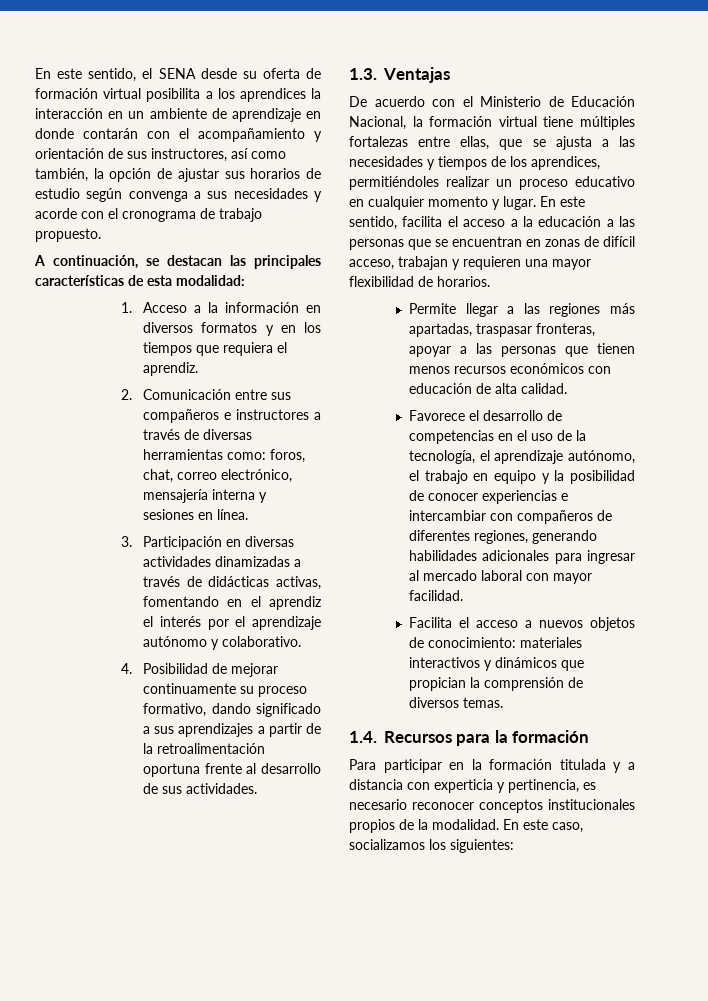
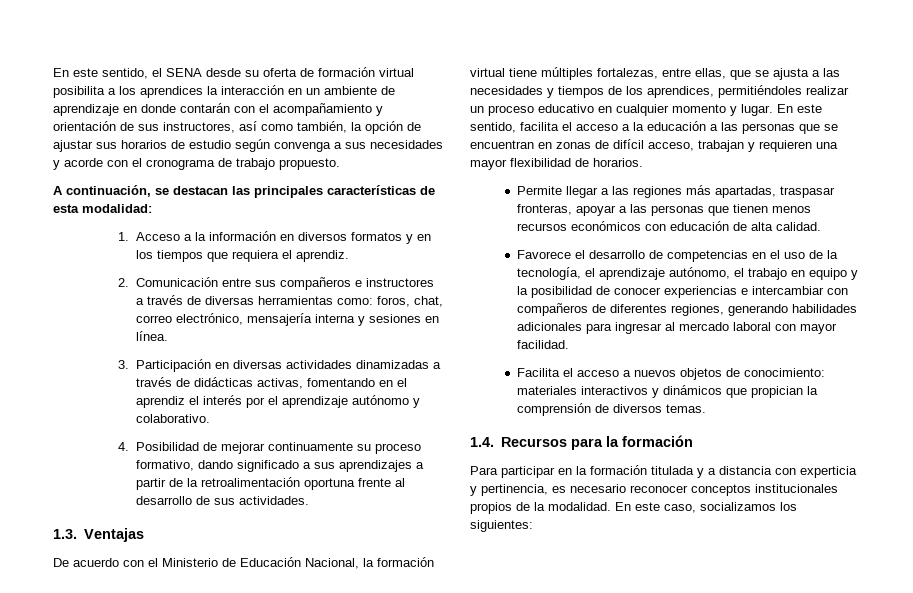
[349,136,408,147] fortalezas -> [597,68,658,79] fortalezas,

